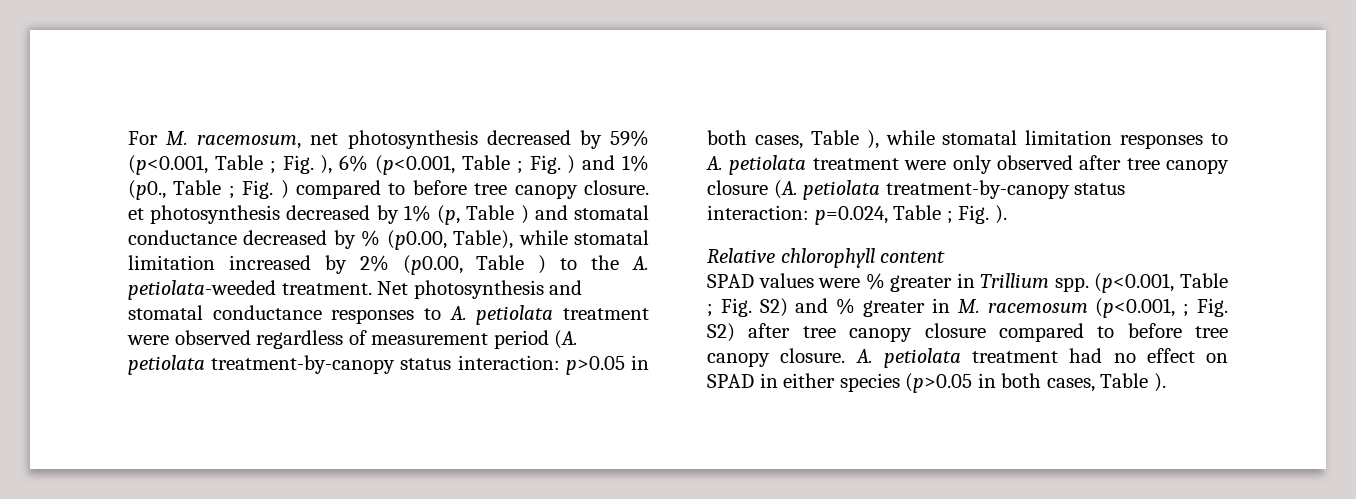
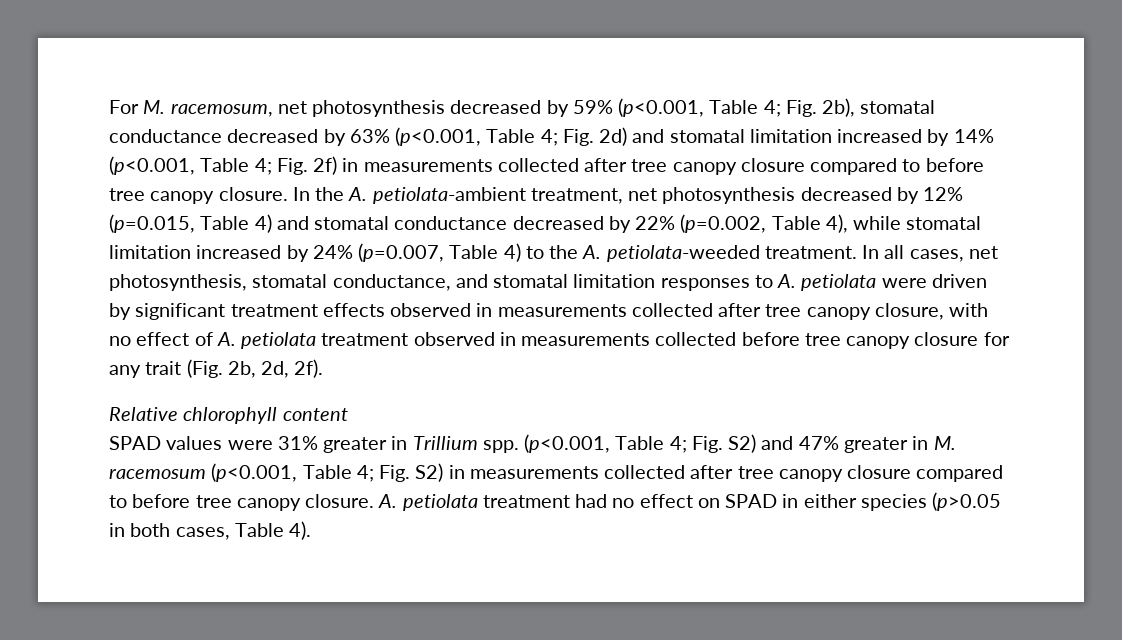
[269,155,649,175] [128,180,649,200] [128,205,529,225] ; Fig. ), 6% (p<0.001, Table ; Fig. ) and 1% (p0., Table ; Fig. ) compared to before tree canopy closure. et photosynthesis decreased by 1% (p, Table ) -> [763,98,936,117] [109,127,994,146] [109,156,984,175] [109,187,964,204] [109,214,272,233] 4; Fig. 2b), stomatal conductance decreased by 63% (p<0.001, Table 4; Fig. 2d) and stomatal limitation increased by 14% (p<0.001, Table 4; Fig. 2f) in measurements collected after tree canopy closure compared to before tree canopy closure. In the A. petiolata-ambient treatment, net photosynthesis decreased by 12% (p=0.015, Table 4)
[361,230,514,250] % (p0.00, Table), -> [635,214,848,233] 22% (p=0.002, Table 4),
[359,255,547,275] 2% (p0.00, Table ) -> [312,243,521,262] 24% (p=0.007, Table 4)
[377,280,583,299] [128,305,650,325] [127,330,579,349] [128,355,649,375] [707,130,935,149] Net photosynthesis and stomatal conductance responses to A. petiolata treatment were observed regardless of measurement period (A. petiolata treatment-by-canopy status interaction: p>0.05 in both cases, Table ), while -> [862,245,998,262] [109,274,488,291] In all cases, net photosynthesis, stomatal conductance, and
[812,155,1229,174] [707,180,1126,200] [707,205,1007,225] treatment were only observed after tree canopy closure (A. petiolata treatment-by-canopy status interaction: p=0.024, Table ; Fig. ). -> [881,274,987,288] [109,303,989,320] [109,332,1010,349] [109,359,324,378] were driven by significant treatment effects observed in measurements collected after tree canopy closure, with no effect of A. petiolata treatment observed in measurements collected before tree canopy closure for any trait (Fig. 2b, 2d, 2f).
[865,273,885,290] % -> [277,436,318,450] 31%
[707,304,713,317] ; -> [669,436,687,453] 4;
[836,298,856,315] % -> [798,436,839,450] 47%
[1183,298,1228,317] [707,323,735,342] ; Fig. S2) -> [302,463,686,482] Table 4; Fig. S2) in measurements collected
[1153,373,1166,392] ). -> [289,521,312,540] 4).

